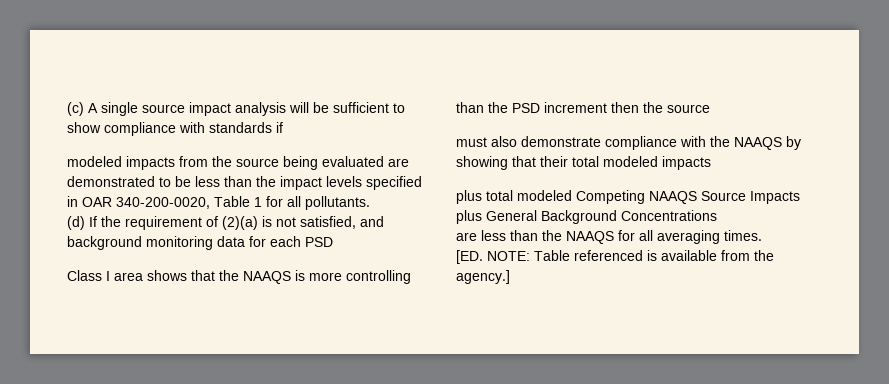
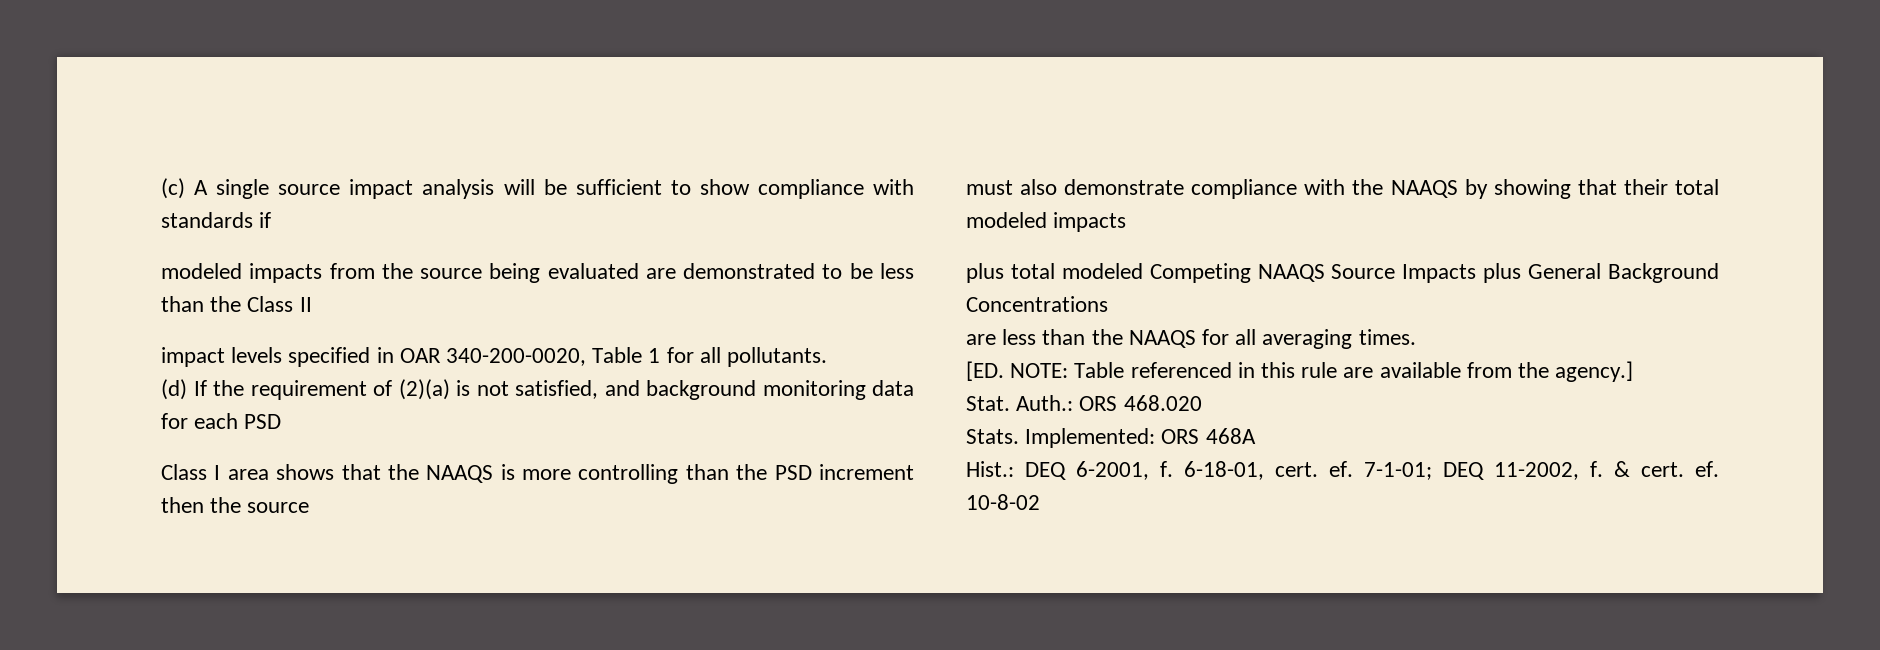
(276, 181) none -> [247,296,312,312] Class II //
[647,250,657,261] is -> [1237,362,1374,378] in this rule are
(510, 277) none -> [966,395,1202,411] [966,428,1256,448] [966,461,1719,480] [966,494,1040,510] // Stat. Auth.: ORS 468.020 // Stats. Implemented: ORS 468A // Hist.: DEQ 6-2001, f. 6-18-01, cert. ef. 7-1-01; DEQ 11-2002, f. & cert. ef. 10-8-02

